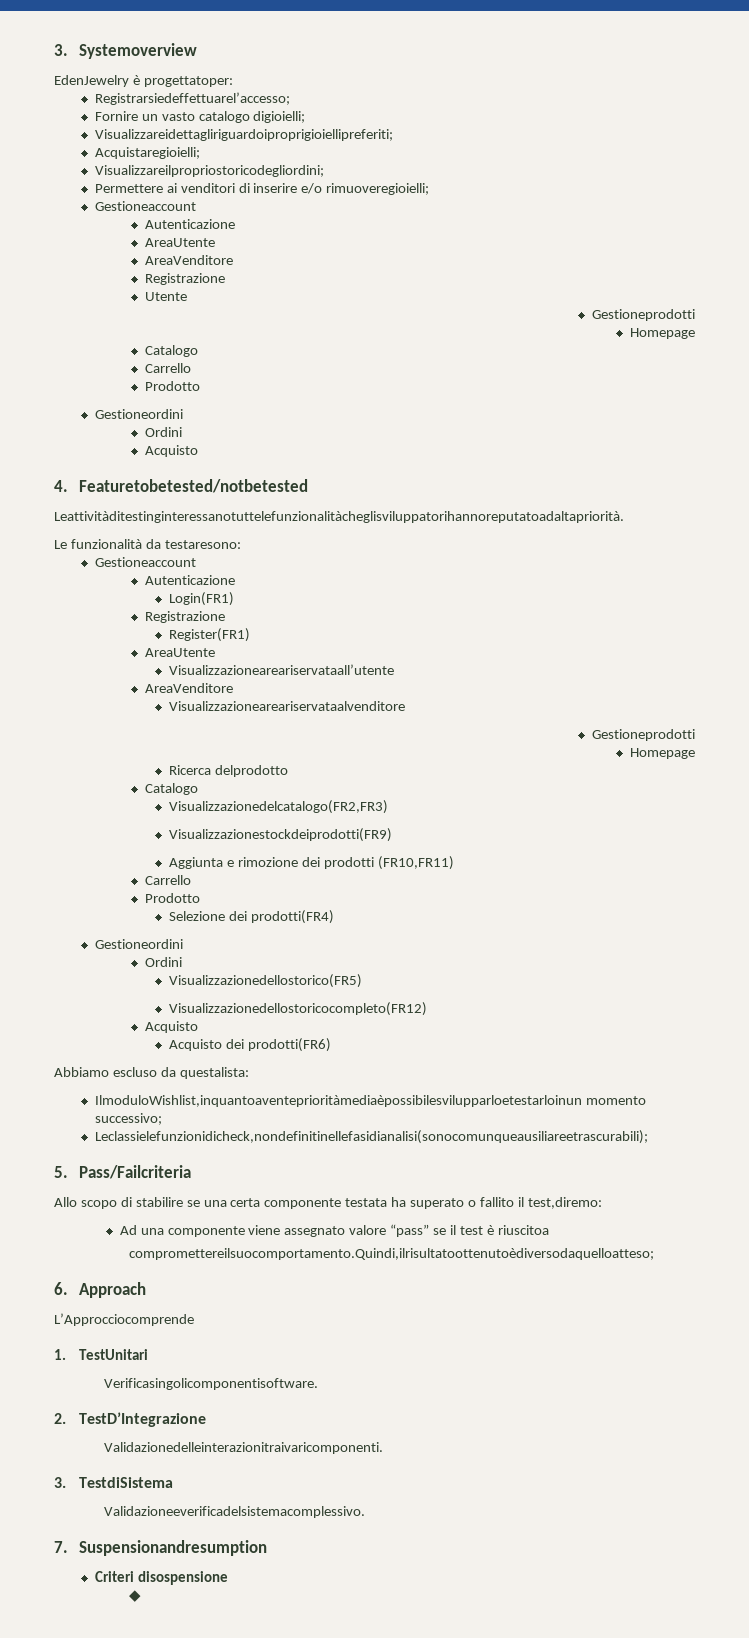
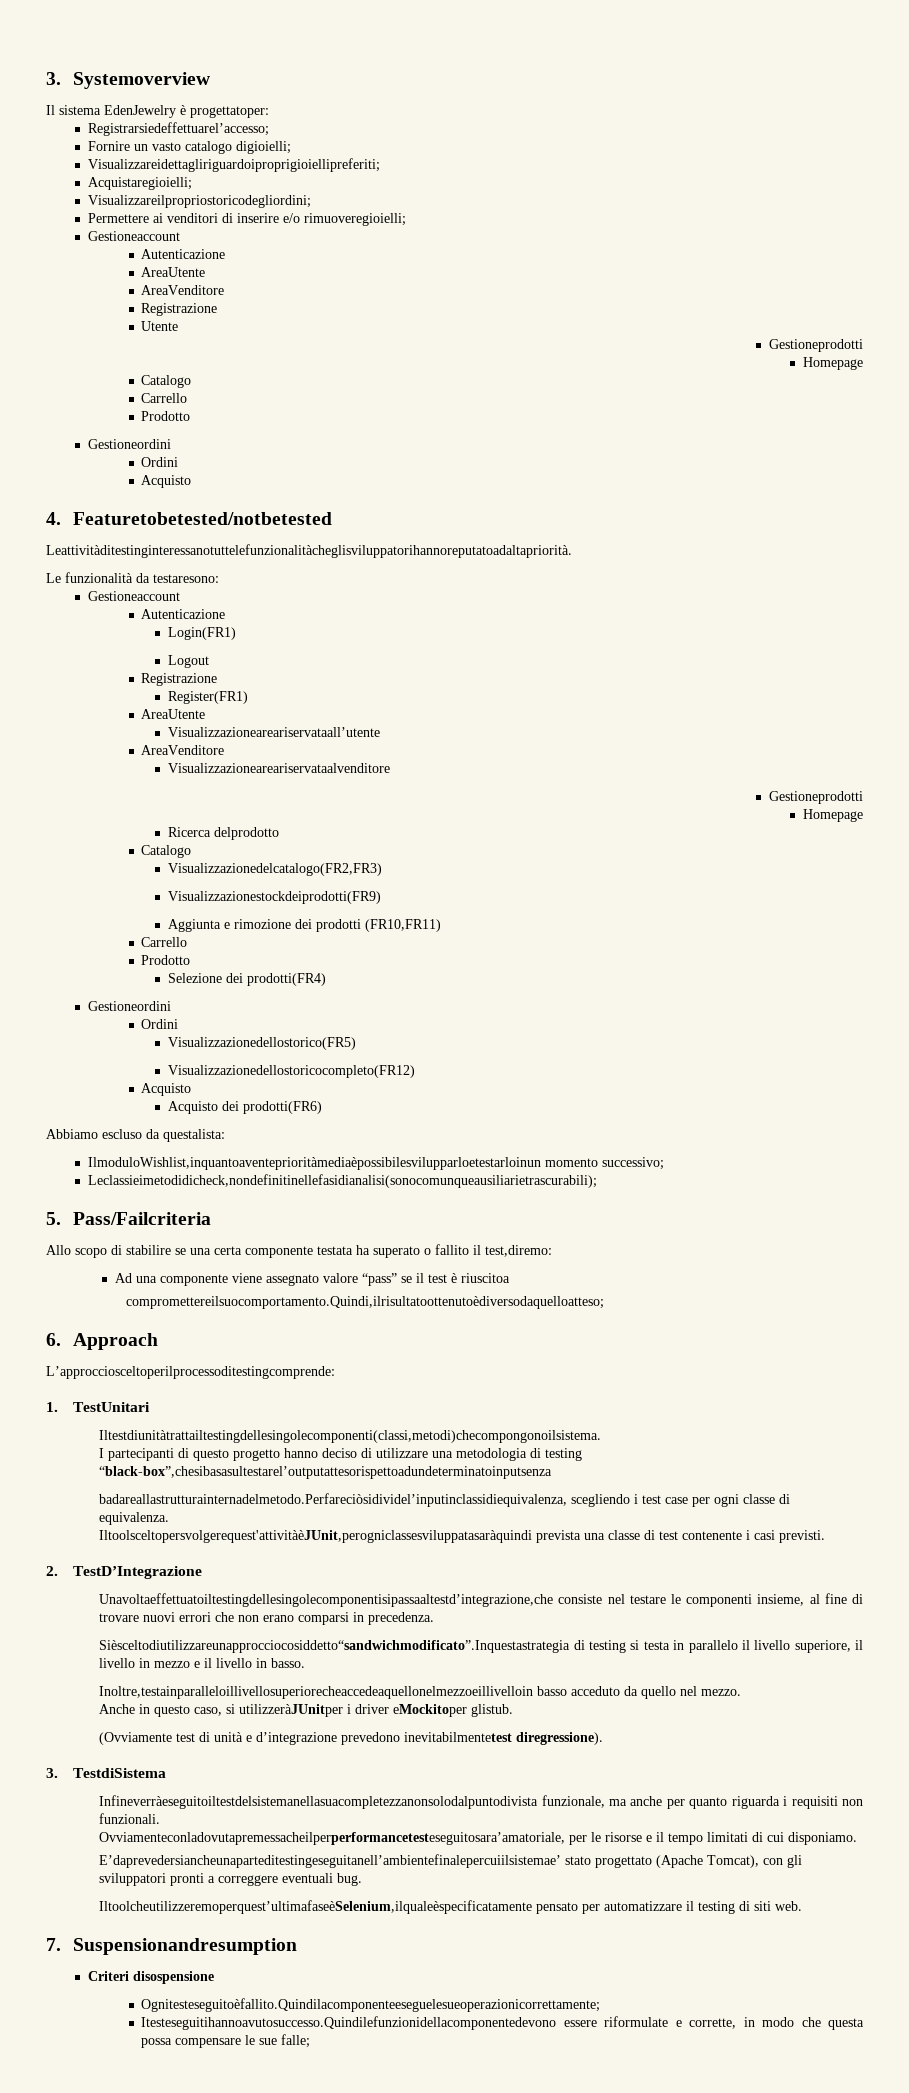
(197, 51) none -> [46,105,101,115] Il sistema
(235, 599) none -> [167,655,209,668] // Logout
[94,1130,648,1144] Leclassielefunzionidicheck,nondefinitinellefasidianalisi(sonocomunqueausiliareetrascurabili); -> [88,1174,598,1188] Leclassieimetodidicheck,nondefinitinellefasidianalisi(sonocomunqueausiliarietrascurabili);
[54,1313,194,1326] L’Approcciocomprende -> [46,1366,335,1379] L’approcciosceltoperilprocessoditestingcomprende:
[103,1378,318,1390] [54,1412,206,1427] [103,1442,383,1454] [54,1477,173,1488] [103,1506,365,1518] [54,1540,267,1556] [94,1571,228,1585] [128,1590,141,1602] Verificasingolicomponentisoftware. // 2. TestD’Integrazione // Validazionedelleinterazionitraivaricomponenti. // 3. TestdiSistema // Validazioneeverificadelsistemacomplessivo. // 7. Suspensionandresumption // Criteri disospensione // ◆ -> [99,1430,602,1443] [99,1448,583,1461] [99,1466,553,1479] [99,1493,791,1507] [99,1512,170,1525] [99,1530,826,1543] [46,1566,202,1579] [99,1593,863,1607] [99,1612,435,1625] [99,1640,863,1653] [99,1658,306,1668] [99,1686,742,1699] [99,1704,514,1717] [99,1732,604,1745] [46,1768,166,1778] [99,1795,863,1809] [99,1813,161,1824] [99,1832,858,1845] [99,1854,803,1868] [99,1873,363,1886] [99,1900,803,1914] [46,1938,297,1955] [88,1971,215,1984] [141,1998,601,2012] [141,2016,865,2030] [141,2034,311,2048] Iltestdiunitàtrattailtestingdellesingolecomponenti(classi,metodi)checompongonoilsistema. // I partecipanti di questo progetto hanno deciso di utilizzare una metodologia di testing “black-box”,chesibasasultestarel’outputattesorispettoadundeterminatoinputsenza // badareallastrutturainternadelmetodo.Perfareciòsidividel’inputinclassidiequivalenza, scegliendo i test case per ogni classe di equivalenza. // Iltoolsceltopersvolgerequest'attivitàèJUnit,perogniclassesviluppatasaràquindi prevista una classe di test contenente i casi previsti. // 2. TestD’Integrazione // Unavoltaeffettuatoiltestingdellesingolecomponentisipassaaltestd’integrazione,che consiste nel testare le componenti insieme, al fine di trovare nuovi errori che non erano comparsi in precedenza. // Sièsceltodiutilizzareunapprocciocosiddetto“sandwichmodificato”.Inquestastrategia di testing si testa in parallelo il livello superiore, il livello in mezzo e il livello in basso. // Inoltre,testainparalleloillivellosuperiorecheaccedeaquellonelmezzoeillivelloin basso acceduto da quello nel mezzo. // Anche in questo caso, si utilizzeràJUnitper i driver eMockitoper glistub. // (Ovviamente test di unità e d’integrazione prevedono inevitabilmentetest diregressione). // 3. TestdiSistema // Infineverràeseguitoiltestdelsistemanellasuacompletezzanonsolodalpuntodivista funzionale, ma anche per quanto riguarda i requisiti non funzionali. // Ovviamenteconladovutapremessacheilperperformancetesteseguitosara’amatoriale, per le risorse e il tempo limitati di cui disponiamo. // E’daprevedersiancheunaparteditestingeseguitanell’ambientefinalepercuiilsistemae’ stato progettato (Apache Tomcat), con gli sviluppatori pronti a correggere eventuali bug. // Iltoolcheutilizzeremoperquest’ultimafaseèSelenium,ilqualeèspecificatamente pensato per automatizzare il testing di siti web. // 7. Suspensionandresumption // Criteri disospensione // Ognitesteseguitoèfallito.Quindilacomponenteeseguelesueoperazionicorrettamente; // Itesteseguitihannoavutosuccesso.Quindilefunzionidellacomponentedevono essere riformulate e corrette, in modo che questa possa compensare le sue falle;

